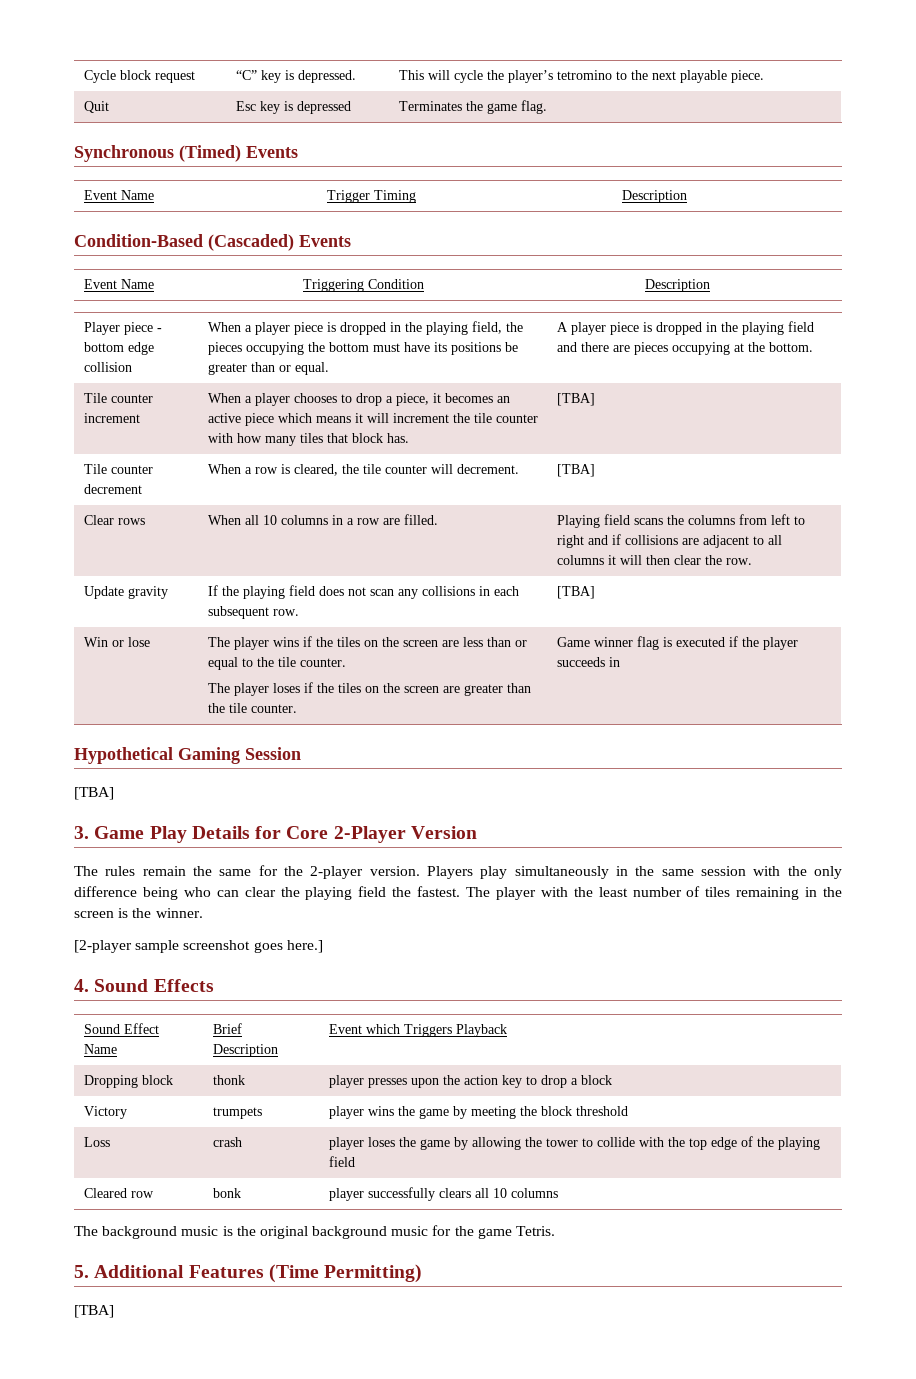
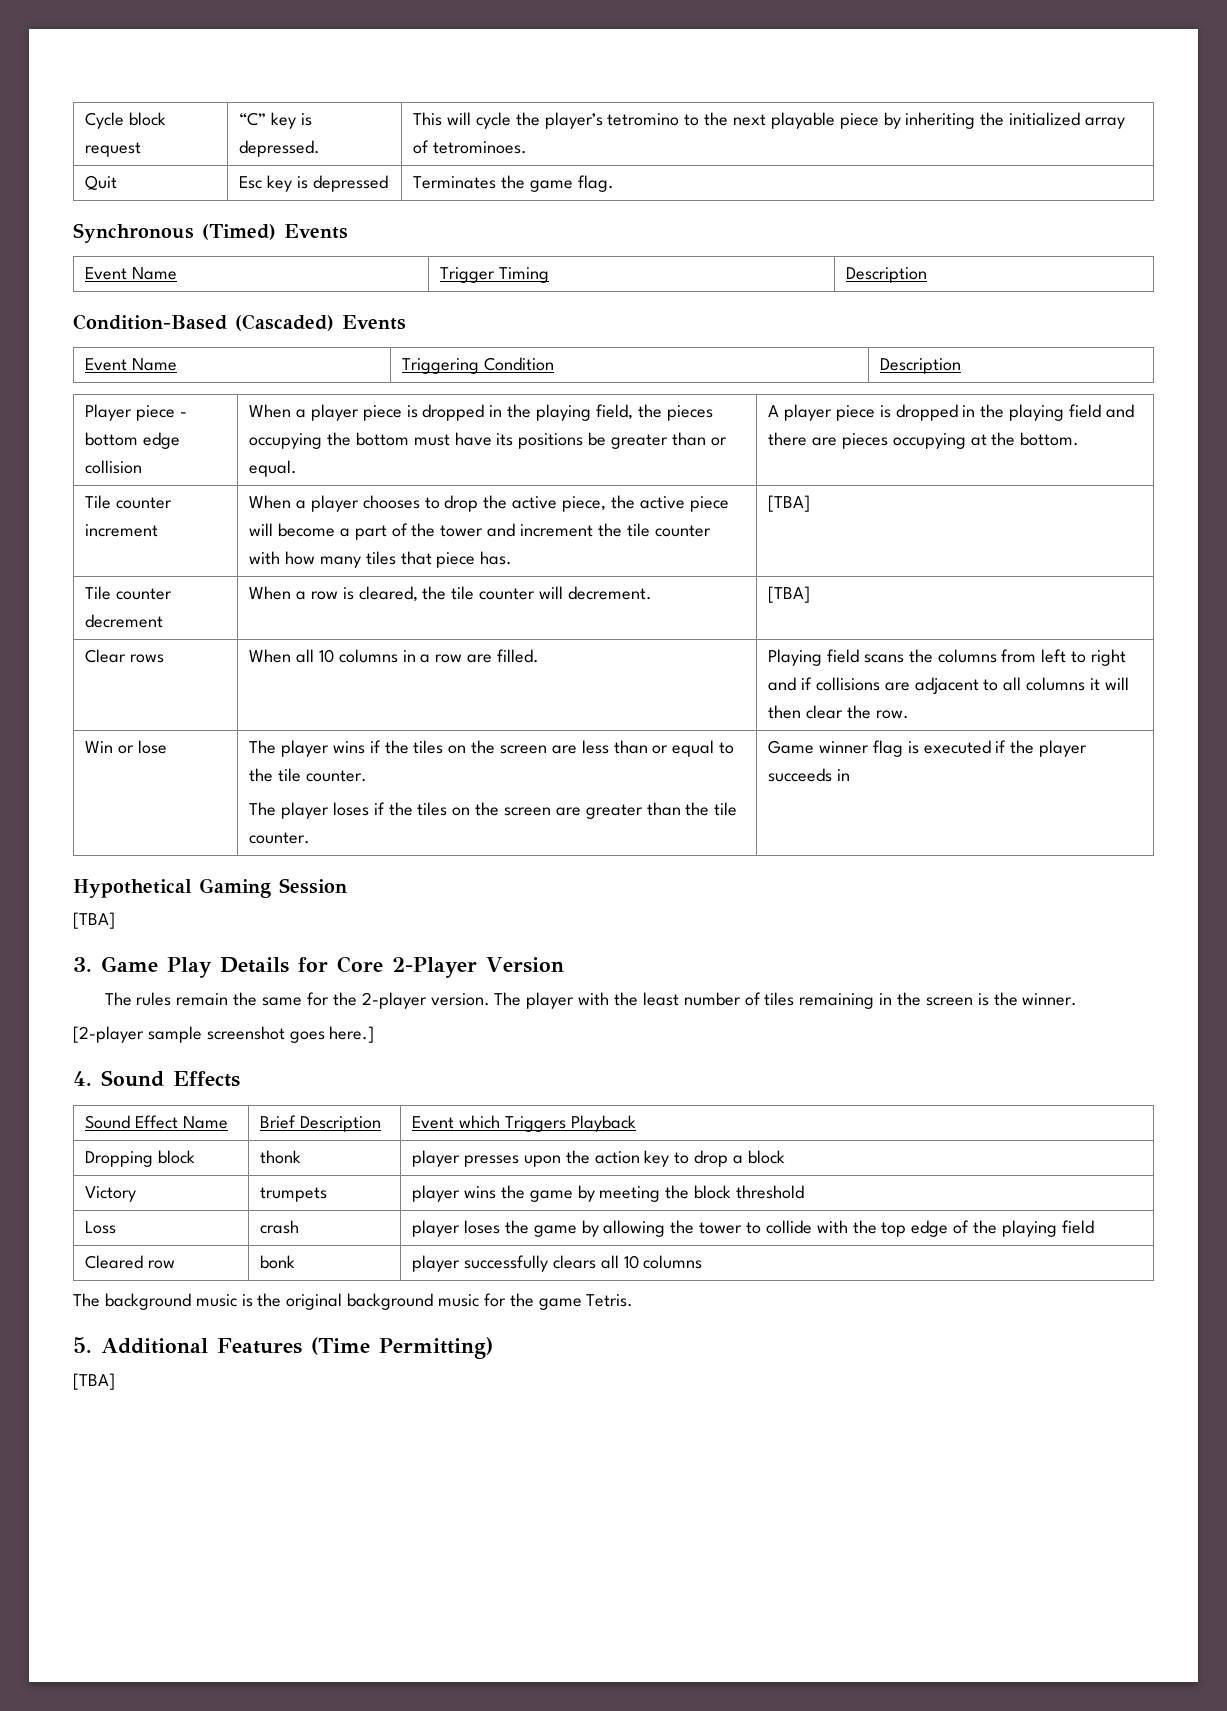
[730,70,764,83] piece. -> [839,112,1126,129] [413,140,527,154] piece by inheriting the initialized array of tetrominoes.
[385,393,510,406] [207,413,389,426] a piece, it becomes an active piece which means it will -> [483,495,729,512] [249,523,516,540] the active piece, the active piece will become a part of the tower and
[351,433,383,443] block -> [436,552,476,568] piece
[83,586,168,599] [207,585,519,599] [207,606,299,619] [556,586,595,599] // Update gravity | If the playing field does not scan any collisions in each subsequent row. | [TBA] -> (909, 714) none
[427,866,843,879] [74,886,461,900] Players play simultaneously in the same session with the only difference being who can clear the playing field the fastest. -> (490, 999) none

